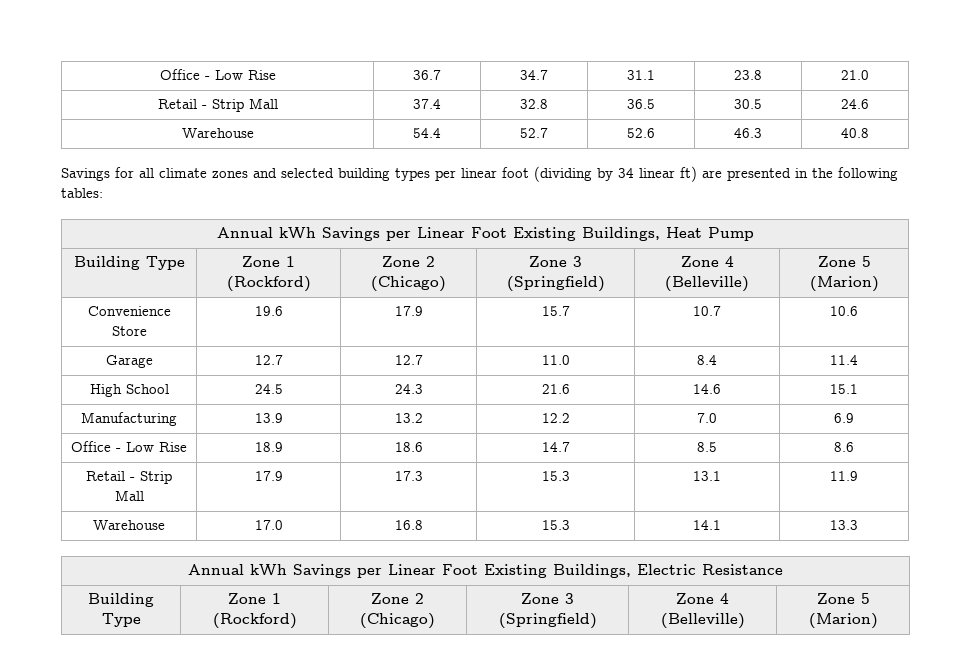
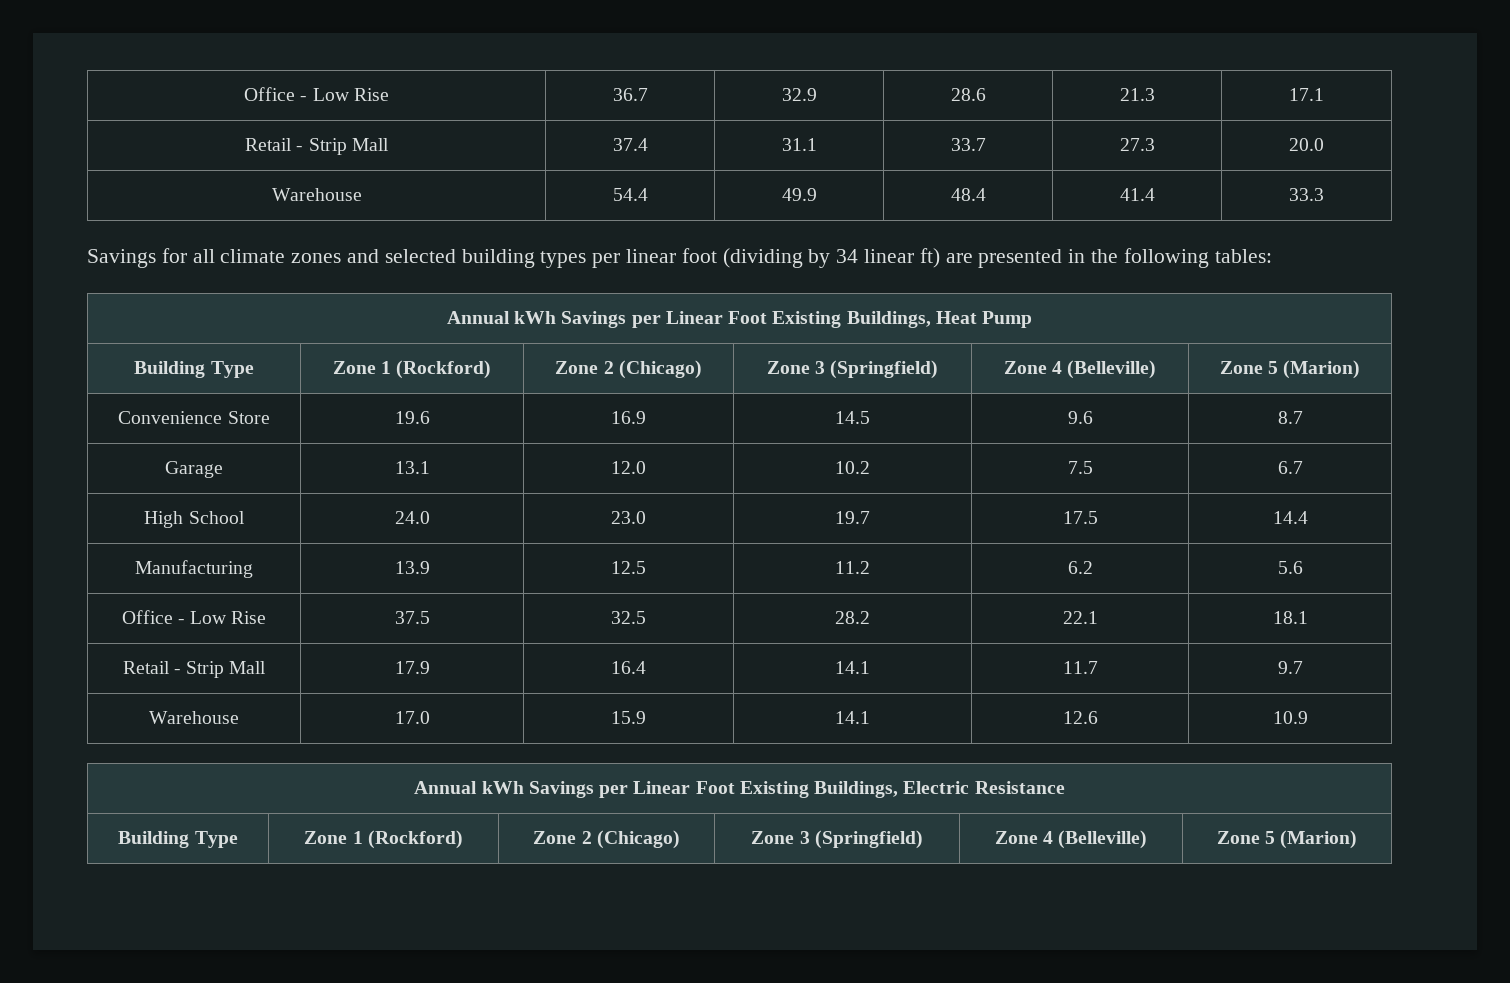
[520,70,548,80] [627,70,655,80] [734,70,762,80] [841,70,869,80] 34.7 | 31.1 | 23.8 | 21.0 -> [781,88,817,101] [950,88,986,101] [1119,88,1155,101] [1289,88,1324,101] 32.9 | 28.6 | 21.3 | 17.1
[520,99,548,109] [627,99,655,109] [734,99,762,109] [841,99,869,109] [181,128,254,138] [413,128,441,138] [520,128,548,138] [627,128,655,138] [734,128,762,138] [841,128,869,138] 32.8 | 36.5 | 30.5 | 24.6 // Warehouse | 54.4 | 52.7 | 52.6 | 46.3 | 40.8 -> [781,138,817,151] [950,138,986,151] [1119,138,1155,151] [1289,138,1324,151] [271,188,362,201] [612,188,648,201] [781,188,817,201] [950,188,986,201] [1119,188,1155,201] [1289,188,1324,201] 31.1 | 33.7 | 27.3 | 20.0 // Warehouse | 54.4 | 49.9 | 48.4 | 41.4 | 33.3
[394,306,423,316] [541,306,570,316] [693,306,721,316] [830,306,858,316] [105,355,153,368] [254,355,283,365] [394,355,423,365] [541,355,570,365] [697,355,717,365] [830,355,858,365] [89,384,169,397] [254,384,283,394] [394,384,423,394] [541,384,570,394] [693,384,721,394] [830,384,858,394] [81,412,177,426] [254,413,283,423] [394,413,423,423] [541,413,570,423] [697,413,717,423] [834,413,854,423] [71,441,187,452] [254,442,283,452] [394,442,423,452] [541,442,570,452] [697,442,717,452] [834,442,854,452] 17.9 | 15.7 | 10.7 | 10.6 // Garage | 12.7 | 12.7 | 11.0 | 8.4 | 11.4 // High School | 24.5 | 24.3 | 21.6 | 14.6 | 15.1 // Manufacturing | 13.9 | 13.2 | 12.2 | 7.0 | 6.9 // Office - Low Rise | 18.9 | 18.6 | 14.7 | 8.5 | 8.6 -> [611,411,646,424] [835,411,870,424] [1067,411,1093,424] [1277,411,1303,424] [165,461,223,478] [394,461,430,474] [611,461,646,474] [835,461,870,474] [1067,461,1093,474] [1277,461,1303,474] [144,511,245,528] [394,511,430,524] [611,511,646,524] [835,511,870,524] [1062,511,1098,524] [1272,511,1308,524] [135,560,253,578] [394,561,430,574] [611,561,646,574] [835,561,870,574] [1067,561,1093,574] [1277,561,1303,574] [121,610,267,624] [394,611,430,624] [611,611,646,624] [835,611,870,624] [1062,611,1098,624] [1272,611,1308,624] 16.9 | 14.5 | 9.6 | 8.7 // Garage | 13.1 | 12.0 | 10.2 | 7.5 | 6.7 // High School | 24.0 | 23.0 | 19.7 | 17.5 | 14.4 // Manufacturing | 13.9 | 12.5 | 11.2 | 6.2 | 5.6 // Office - Low Rise | 37.5 | 32.5 | 28.2 | 22.1 | 18.1
[394,471,423,481] [541,471,570,481] [693,471,721,481] [830,471,858,481] 17.3 | 15.3 | 13.1 | 11.9 -> [611,661,646,674] [835,661,870,674] [1062,661,1098,674] [1277,661,1303,674] 16.4 | 14.1 | 11.7 | 9.7
[394,520,423,530] [541,520,570,530] [693,520,721,530] [830,520,858,530] 16.8 | 15.3 | 14.1 | 13.3 -> [611,711,646,724] [835,711,870,724] [1062,711,1098,724] [1272,711,1308,724] 15.9 | 14.1 | 12.6 | 10.9

